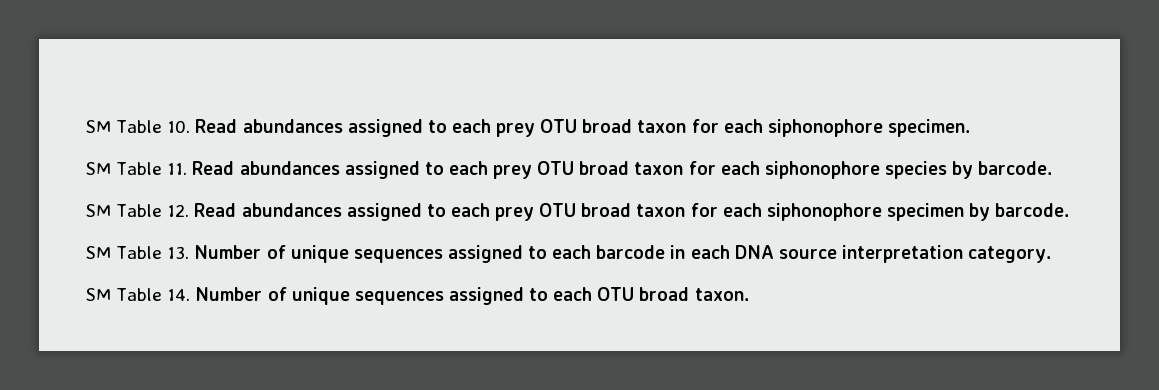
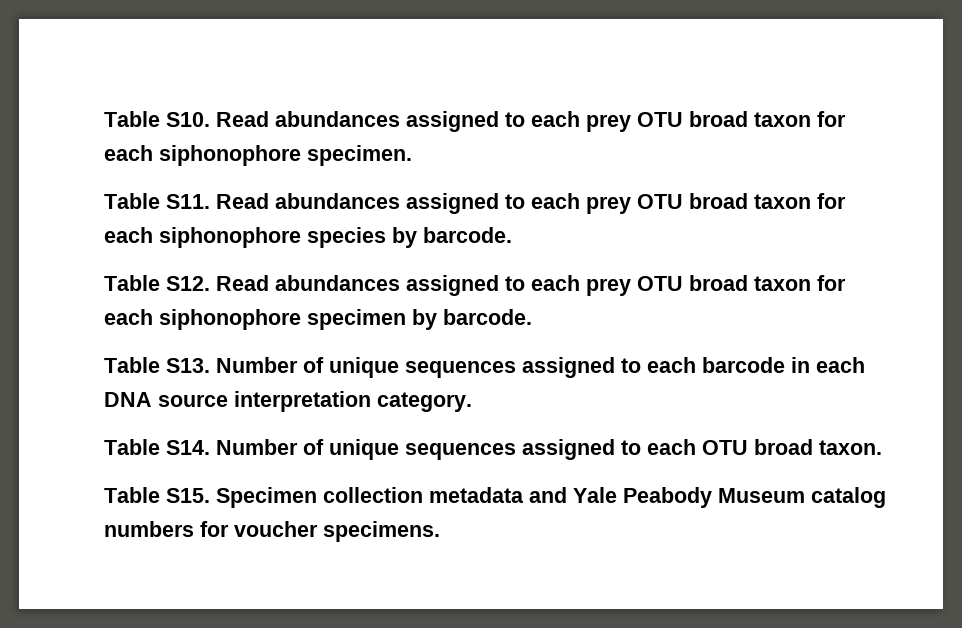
[86,120,191,133] SM Table 10. -> [104,111,210,127] Table S10.
[86,162,188,175] SM Table 11. -> [104,193,210,209] Table S11.
[86,204,190,217] SM Table 12. -> [104,275,210,291] Table S12.
[86,246,190,259] SM Table 13. -> [104,357,210,373] Table S13.
[86,288,191,301] SM Table 14. -> [104,439,210,455] Table S14.
(749, 294) none -> [104,487,886,508] [104,521,440,542] // Table S15. Specimen collection metadata and Yale Peabody Museum catalog numbers for voucher specimens.

